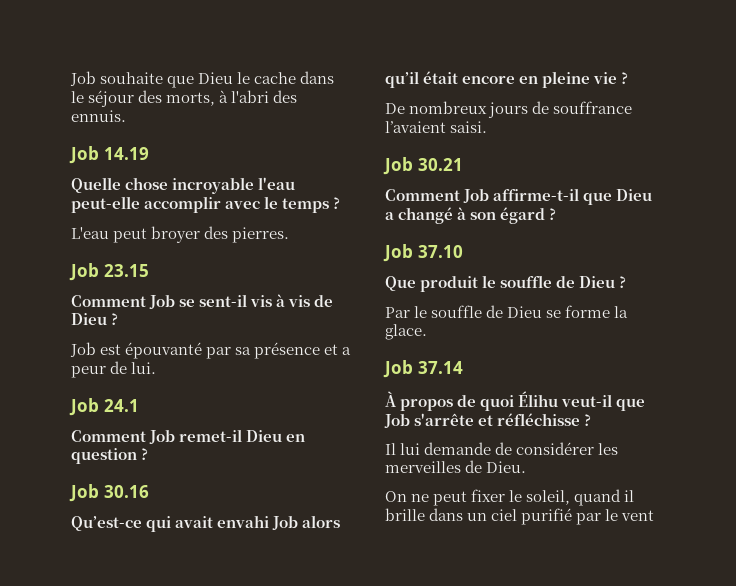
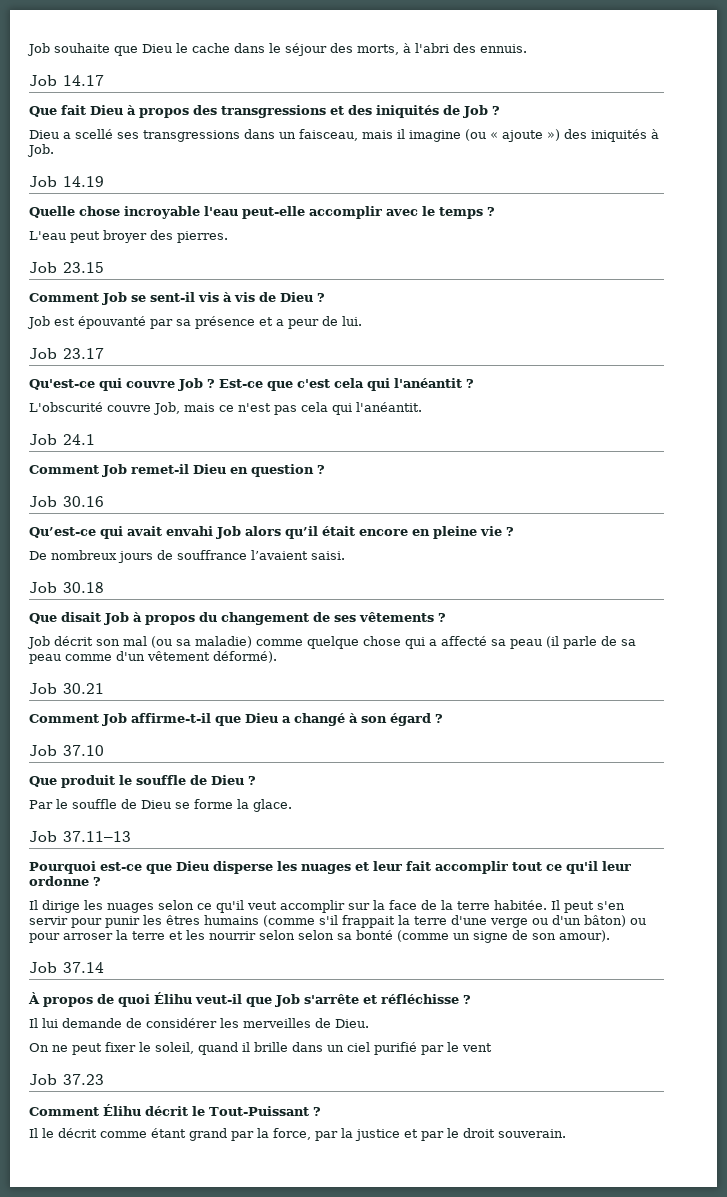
(126, 116) none -> [29,75,104,86] [29,105,500,118] [29,129,659,142] [27,144,54,157] // Job 14.17 // Que fait Dieu à propos des transgressions et des iniquités de Job ? // Dieu a scellé ses transgressions dans un faisceau, mais il imagine (ou « ajoute ») des iniquités à Job.
(157, 368) none -> [29,348,104,359] [29,378,474,391] [29,402,422,415] // Job 23.17 // Qu'est-ce qui couvre Job ? Est-ce que c'est cela qui l'anéantit ? // L'obscurité couvre Job, mais ce n'est pas cela qui l'anéantit.
(488, 127) none -> [29,582,104,593] [29,612,446,625] [27,636,636,649] [29,651,277,664] // Job 30.18 // Que disait Job à propos du changement de ses vêtements ? // Job décrit son mal (ou sa maladie) comme quelque chose qui a affecté sa peau (il parle de sa peau comme d'un vêtement déformé).
(427, 332) none -> [29,831,131,842] [29,861,631,874] [29,876,101,886] [29,900,625,913] [29,915,646,928] [29,930,610,943] // Job 37.11–13 // Pourquoi est-ce que Dieu disperse les nuages et leur fait accomplir tout ce qu'il leur ordonne ? // Il dirige les nuages selon ce qu'il veut accomplir sur la face de la terre habitée. Il peut s'en servir pour punir les êtres humains (comme s'il frappait la terre d'une verge ou d'un bâton) ou pour arroser la terre et les nourrir selon selon sa bonté (comme un signe de son amour).
(655, 515) none -> [29,1074,104,1085] [29,1104,321,1116] [29,1128,566,1141] // Job 37.23 // Comment Élihu décrit le Tout-Puissant ? // Il le décrit comme étant grand par la force, par la justice et par le droit souverain.

